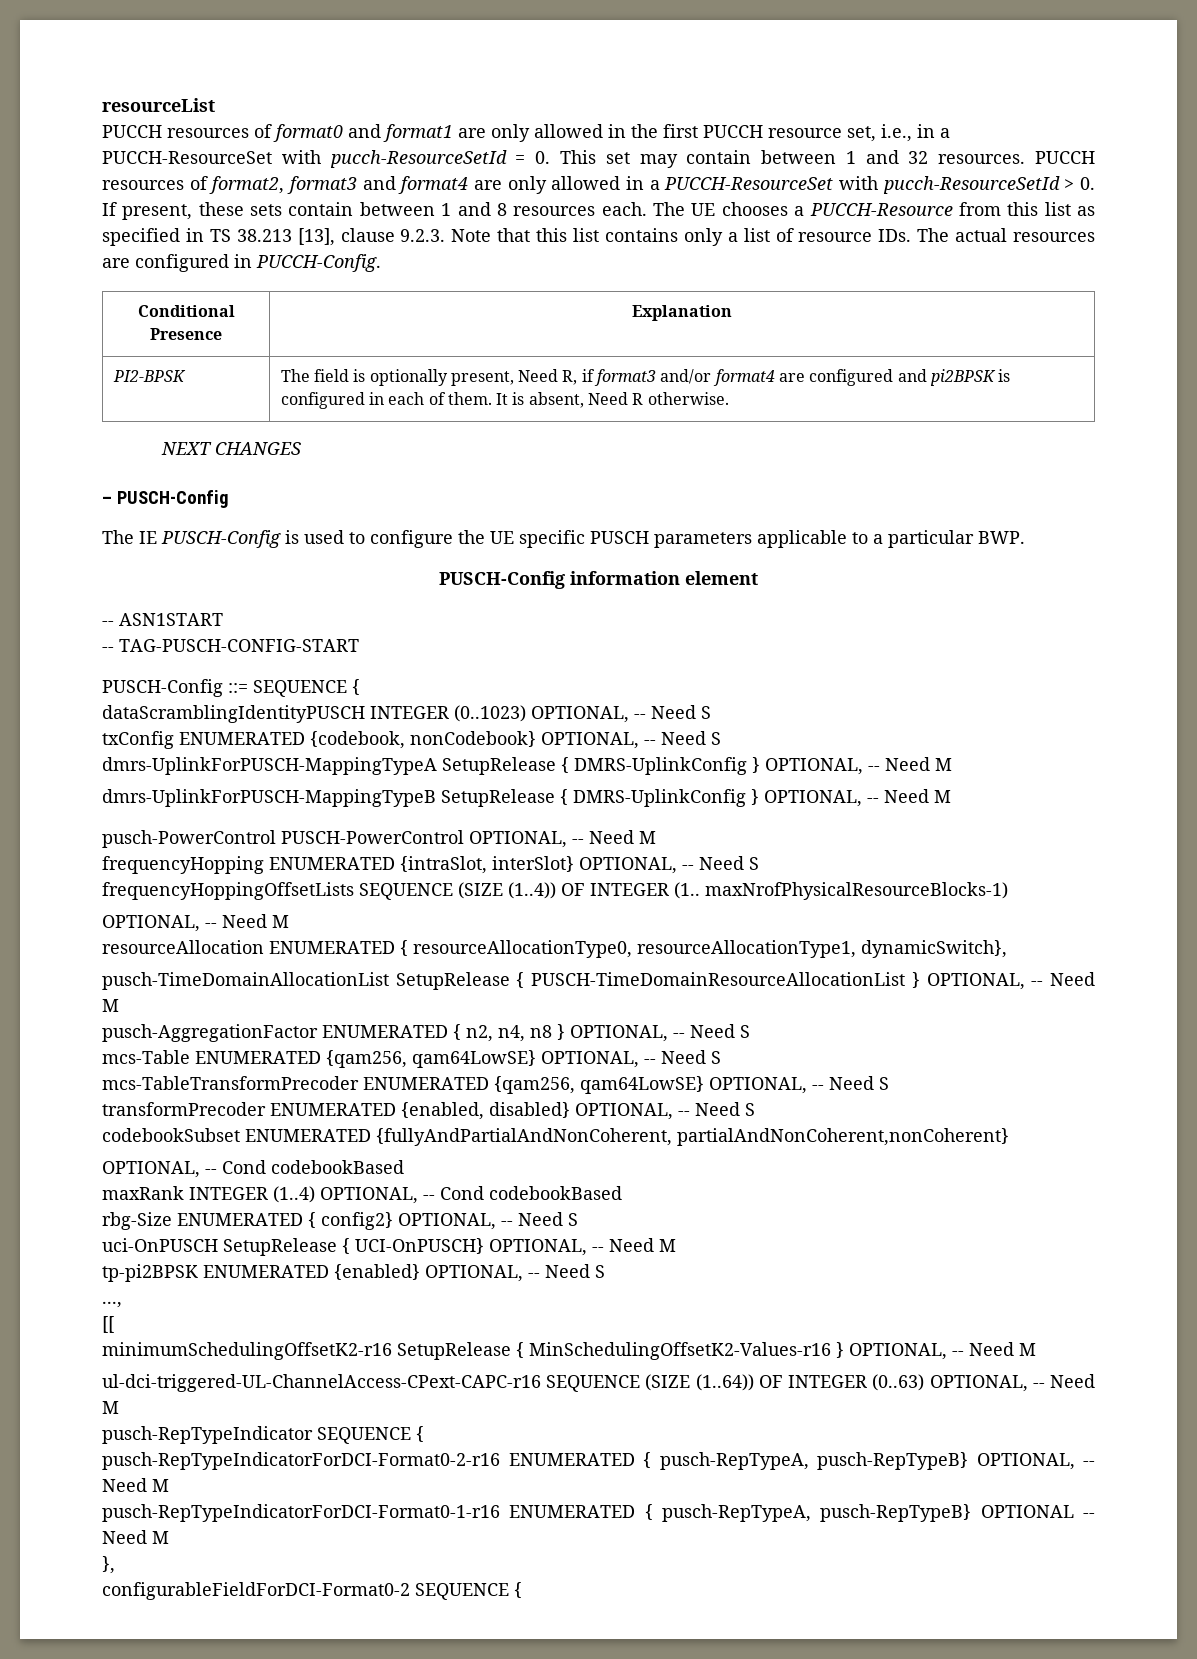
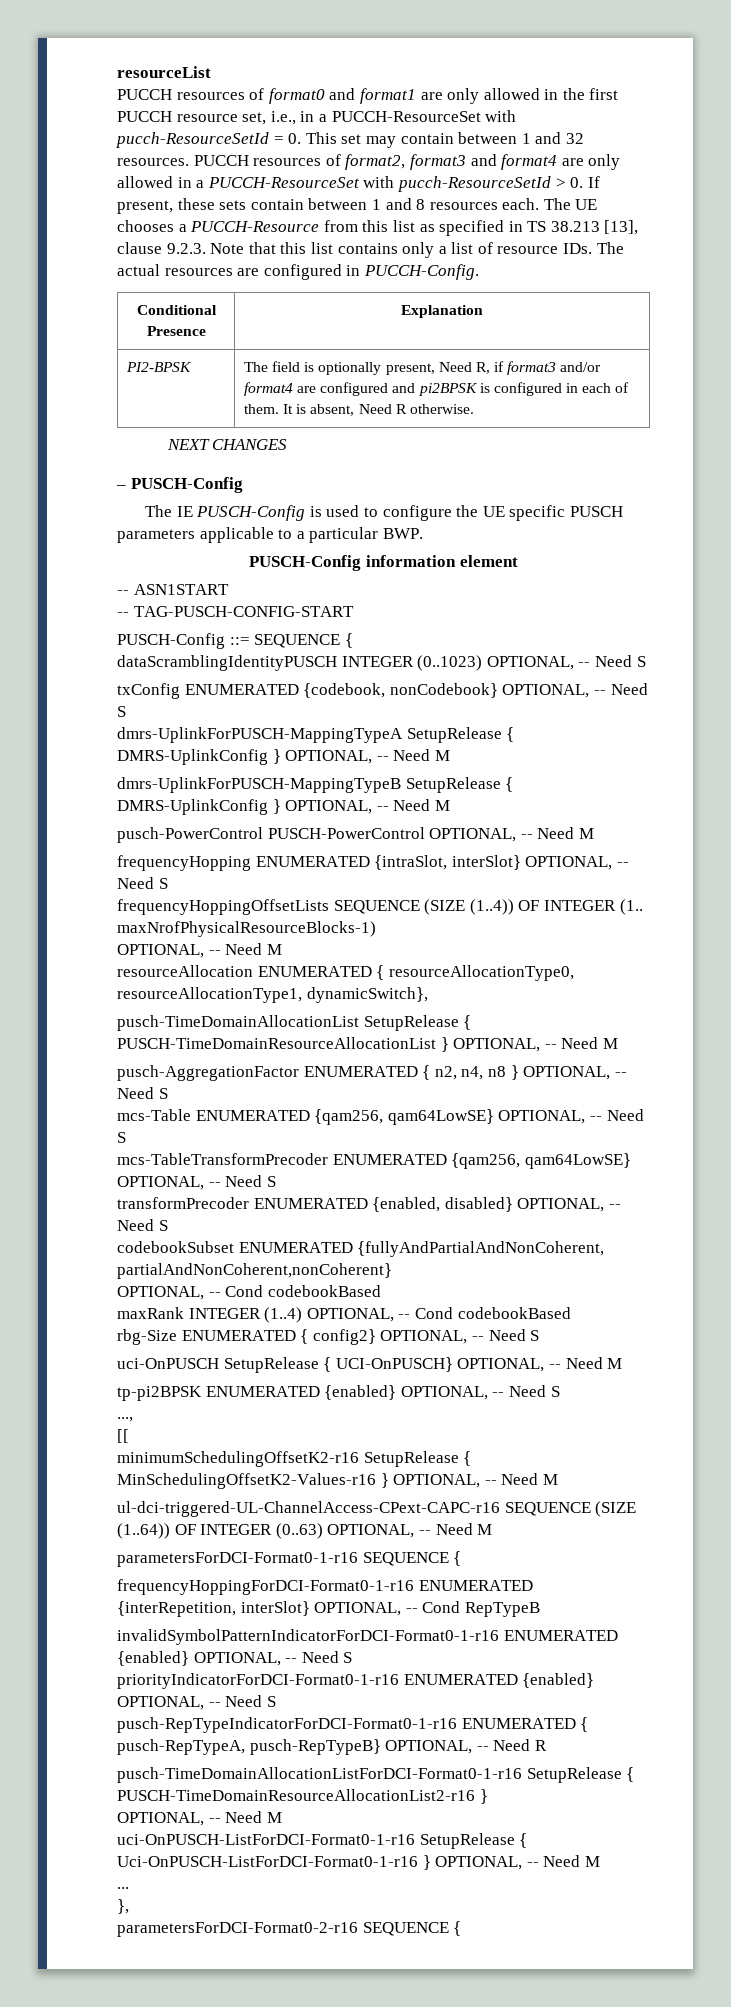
[102,1426,424,1444] [102,1452,500,1470] pusch-RepTypeIndicator SEQUENCE { // pusch-RepTypeIndicatorForDCI-Format0-2-r16 -> [117,1551,462,1567] [117,1579,533,1595] [117,1601,540,1617] [117,1629,618,1645] [117,1651,353,1666] [117,1673,595,1689] [117,1695,276,1710] [117,1717,457,1733] parametersForDCI-Format0-1-r16 SEQUENCE { // frequencyHoppingForDCI-Format0-1-r16 ENUMERATED {interRepetition, interSlot} OPTIONAL, -- Cond RepTypeB // invalidSymbolPatternIndicatorForDCI-Format0-1-r16 ENUMERATED {enabled} OPTIONAL, -- Need S // priorityIndicatorForDCI-Format0-1-r16 ENUMERATED {enabled} OPTIONAL, -- Need S // pusch-RepTypeIndicatorForDCI-Format0-1-r16
[152,1479,169,1492] [102,1504,1095,1522] [102,1530,169,1544] M // pusch-RepTypeIndicatorForDCI-Format0-1-r16 ENUMERATED { pusch-RepTypeA, pusch-RepTypeB} OPTIONAL -- Need M -> [534,1740,547,1751] [117,1767,635,1783] [117,1789,488,1804] [117,1811,282,1826] [117,1833,528,1849] [117,1855,600,1870] [117,1887,129,1889] R // pusch-TimeDomainAllocationListForDCI-Format0-1-r16 SetupRelease { PUSCH-TimeDomainResourceAllocationList2-r16 } // OPTIONAL, -- Need M // uci-OnPUSCH-ListForDCI-Format0-1-r16 SetupRelease { Uci-OnPUSCH-ListForDCI-Format0-1-r16 } OPTIONAL, -- Need M // ...
[102,1582,410,1600] configurableFieldForDCI-Format0-2 -> [117,1922,358,1937] parametersForDCI-Format0-2-r16

